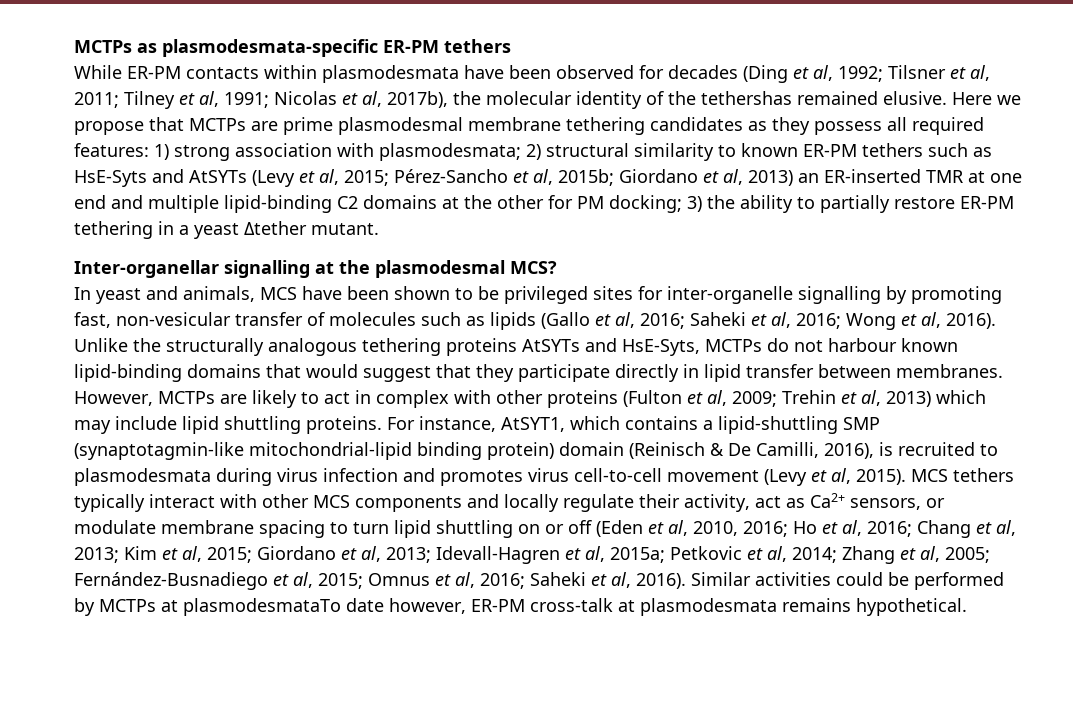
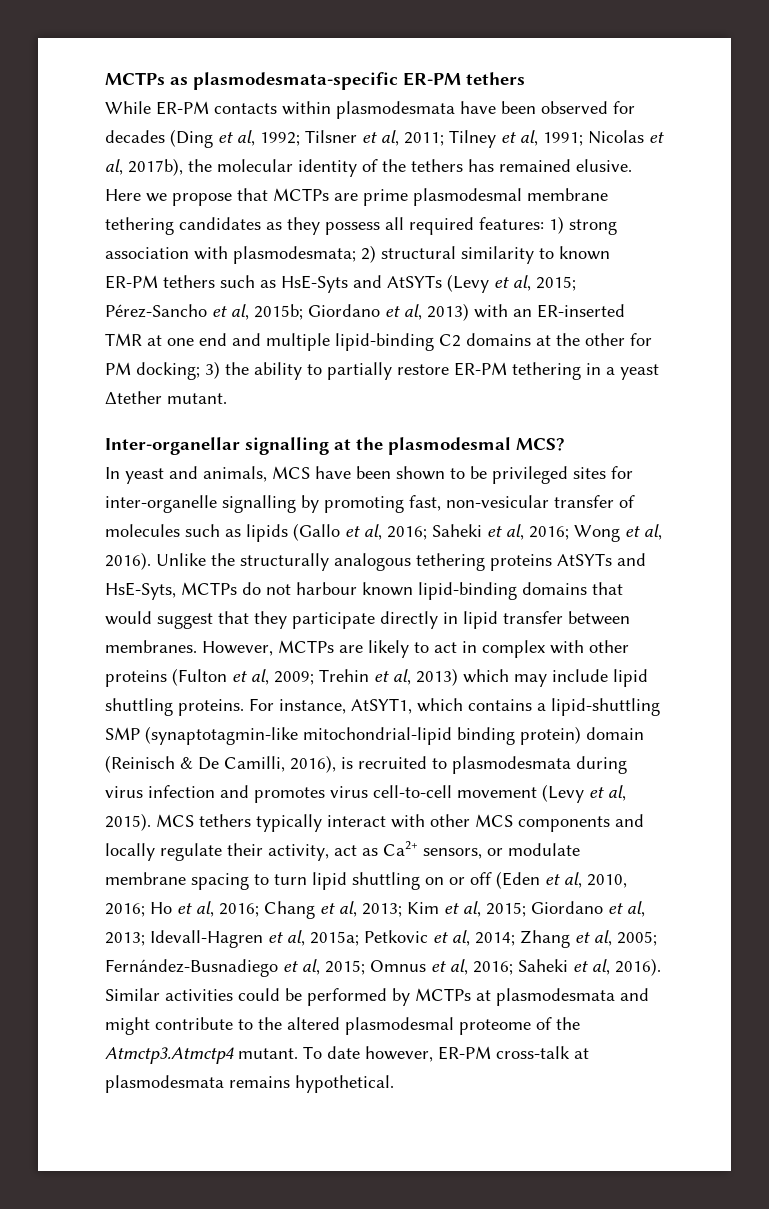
[701,91,792,105] tethershas -> [411,159,494,172] tethers has
(793, 178) none -> [474,304,508,318] with
[183,598,341,616] plasmodesmataTo -> [496,988,649,1006] [105,1017,580,1035] [105,1046,322,1064] plasmodesmata and might contribute to the altered plasmodesmal proteome of the Atmctp3.Atmctp4 mutant. To

